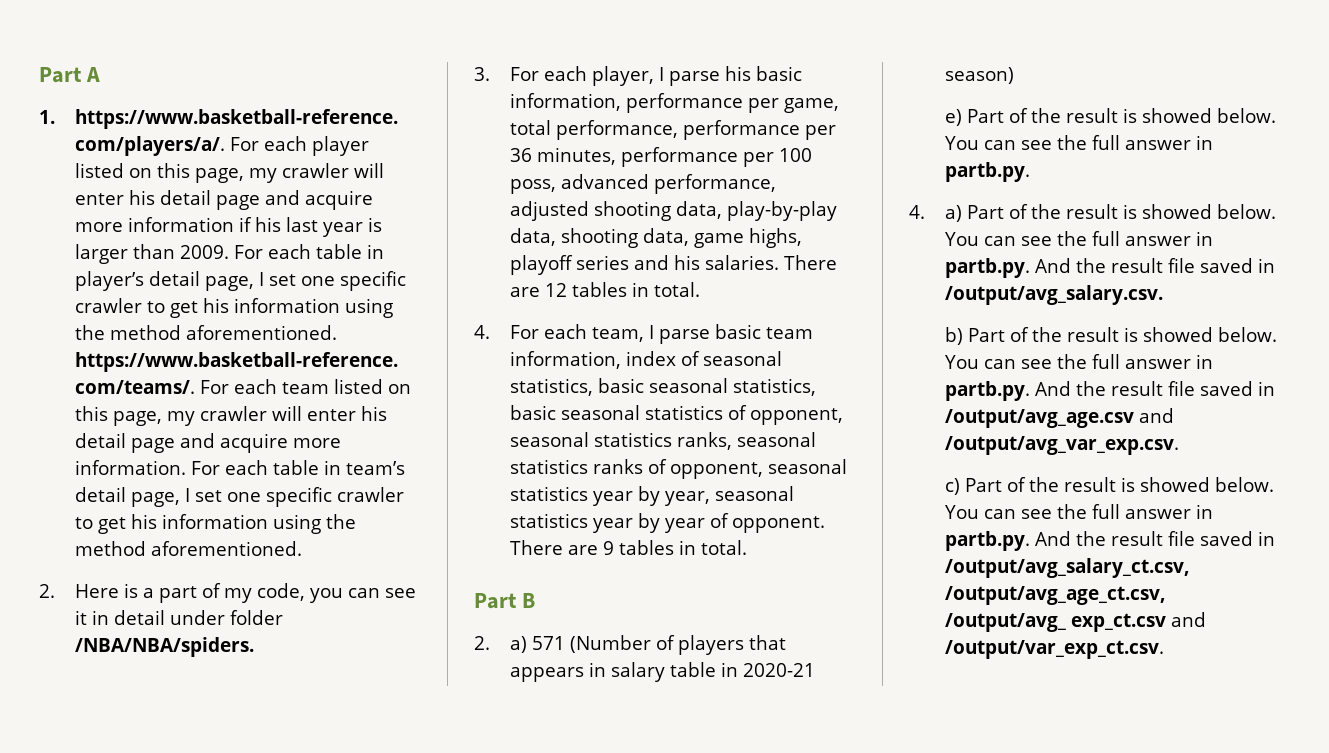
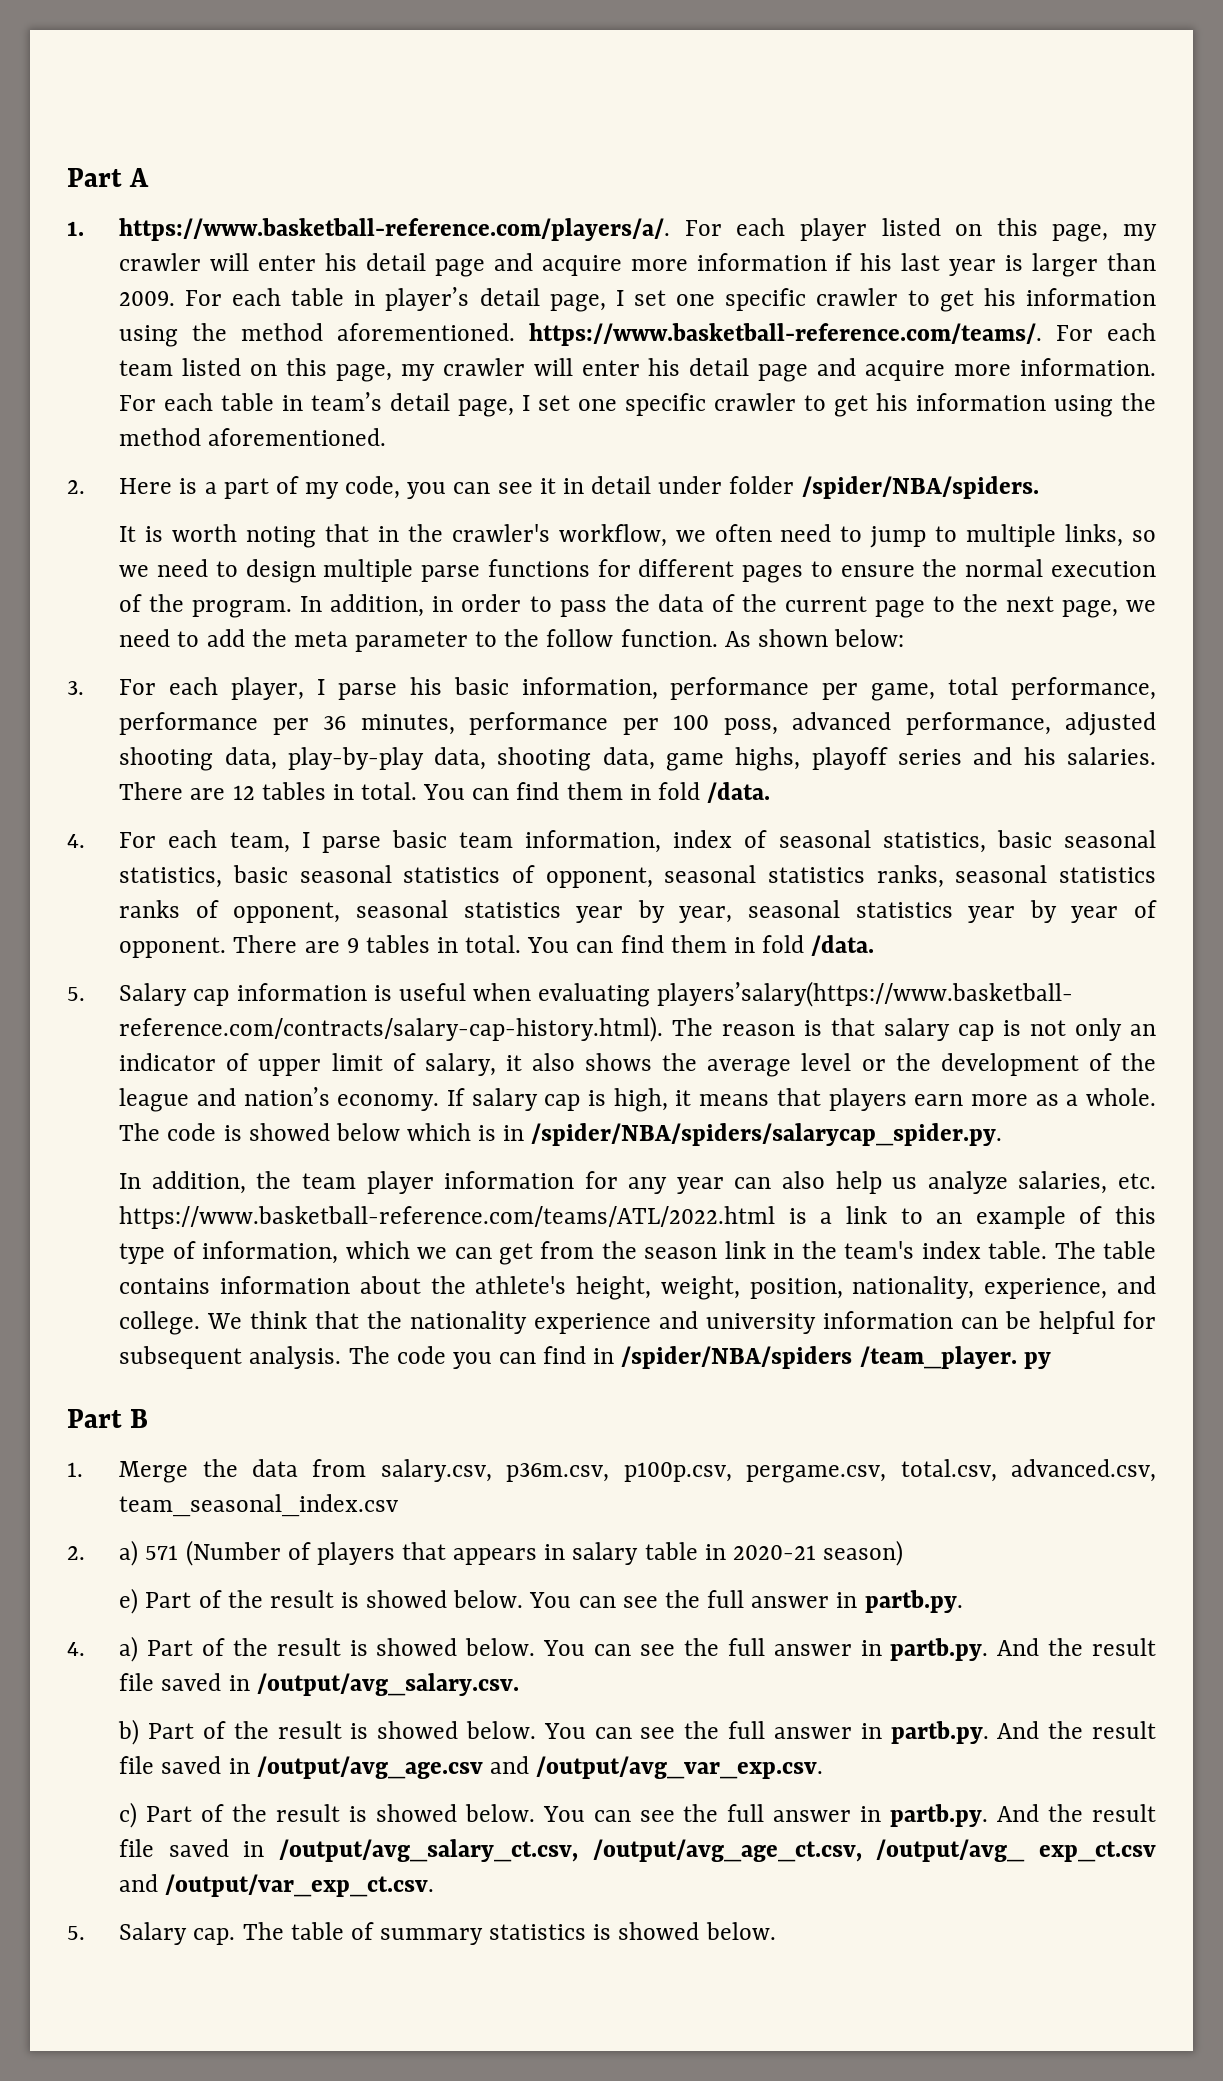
[74,637,254,657] /NBA/NBA/spiders. -> [801,476,1039,499] [119,524,1156,548] [119,559,1156,583] [119,594,1157,618] [119,629,905,652] /spider/NBA/spiders. // It is worth noting that in the crawler's workflow, we often need to jump to multiple links, so we need to design multiple parse functions for different pages to ensure the normal execution of the program. In addition, in order to pass the data of the current page to the next page, we need to add the meta parameter to the follow function. As shown below:
(700, 289) none -> [423,782,771,803] You can find them in fold /data.
[474,593,535,609] // Part B -> [527,935,875,956] [67,981,1074,1007] [119,1016,1156,1042] [119,1053,1156,1077] [119,1087,1156,1112] [119,1123,1003,1146] [119,1171,1157,1194] [119,1206,1156,1229] [119,1241,1156,1265] [119,1276,1156,1300] [119,1311,1156,1335] [119,1346,1051,1369] [67,1409,149,1428] [67,1459,1156,1483] [119,1494,399,1517] You can find them in fold /data. // 5. Salary cap information is useful when evaluating players’salary(https://www.basketball- reference.com/contracts/salary-cap-history.html). The reason is that salary cap is not only an indicator of upper limit of salary, it also shows the average level or the development of the league and nation’s economy. If salary cap is high, it means that players earn more as a whole. The code is showed below which is in /spider/NBA/spiders/salarycap_spider.py. // In addition, the team player information for any year can also help us analyze salaries, etc. https://www.basketball-reference.com/teams/ATL/2022.html is a link to an example of this type of information, which we can get from the season link in the team's index table. The table contains information about the athlete's height, weight, position, nationality, experience, and college. We think that the nationality experience and university information can be helpful for subsequent analysis. The code you can find in /spider/NBA/spiders /team_player. py // Part B // 1. Merge the data from salary.csv, p36m.csv, p100p.csv, pergame.csv, total.csv, advanced.csv, team_seasonal_index.csv
(1164, 649) none -> [67,1922,776,1945] // 5. Salary cap. The table of summary statistics is showed below.

